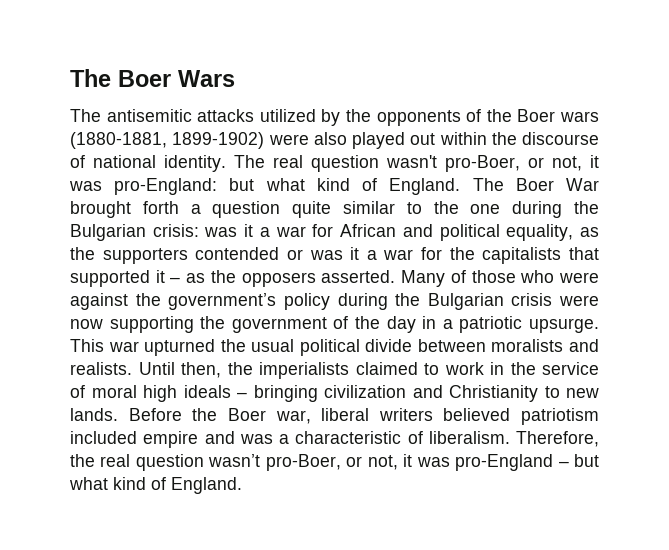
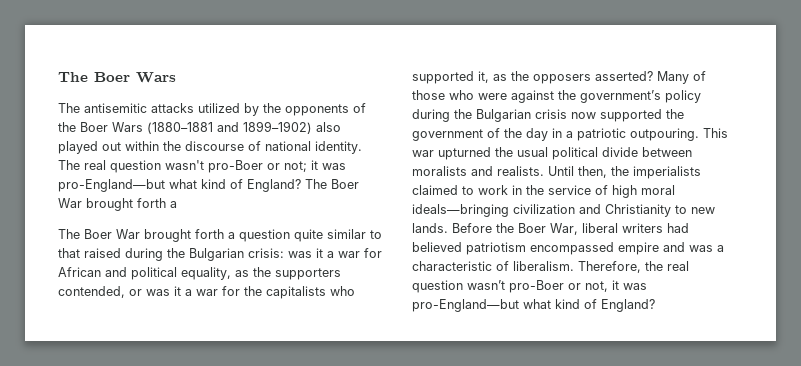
[560,111,600,122] [70,132,309,149] wars (1880-1881, 1899-1902) were -> [112,121,312,134] Wars (1880–1881 and 1899–1902)
[445,155,599,172] [69,178,461,195] pro-Boer, or not, it was pro-England: but what kind of England. -> [208,160,346,173] [58,179,359,192] [58,198,177,211] pro-Boer or not; it was pro-England—but what kind of England? The Boer War brought forth a //
[433,201,501,214] the one -> [58,248,121,258] that raised
[195,247,280,260] contended -> [58,286,125,298] contended,
[568,247,599,260] [70,270,181,287] that supported it – -> [330,286,355,296] [412,71,489,84] who supported it,
[321,270,396,283] asserted. -> [595,71,653,81] asserted?
[559,295,599,306] [70,316,194,333] were now supporting -> [571,109,662,122] now supported
[529,318,600,333] upsurge. -> [630,128,699,141] outpouring.
[91,385,318,402] moral high ideals – bringing -> [612,185,675,198] [412,204,509,217] high moral ideals—bringing
[275,410,311,424] war, -> [550,223,578,235] War,
(433, 414) none -> [667,223,689,233] had
[70,431,137,444] included -> [530,242,614,255] encompassed
[265,454,599,471] [69,477,242,494] pro-Boer, or not, it was pro-England – but what kind of England. -> [509,280,647,293] [412,299,655,312] pro-Boer or not, it was pro-England—but what kind of England?

